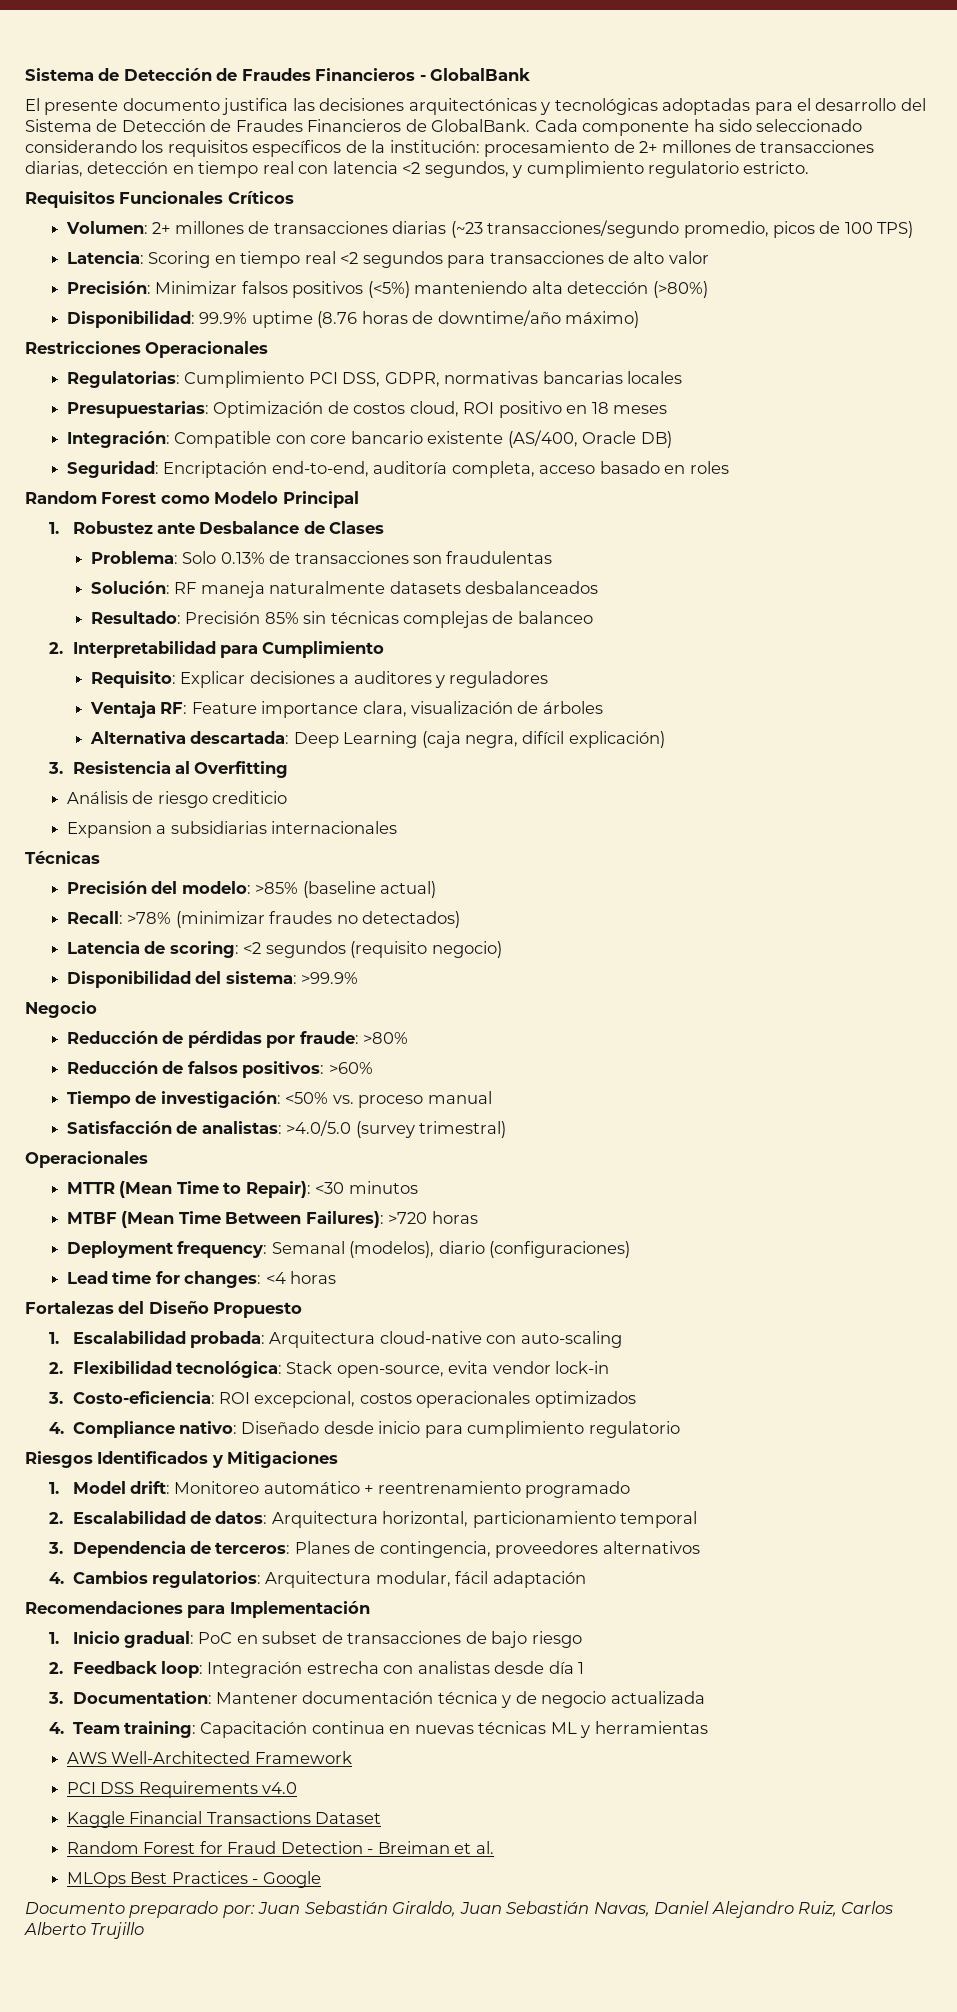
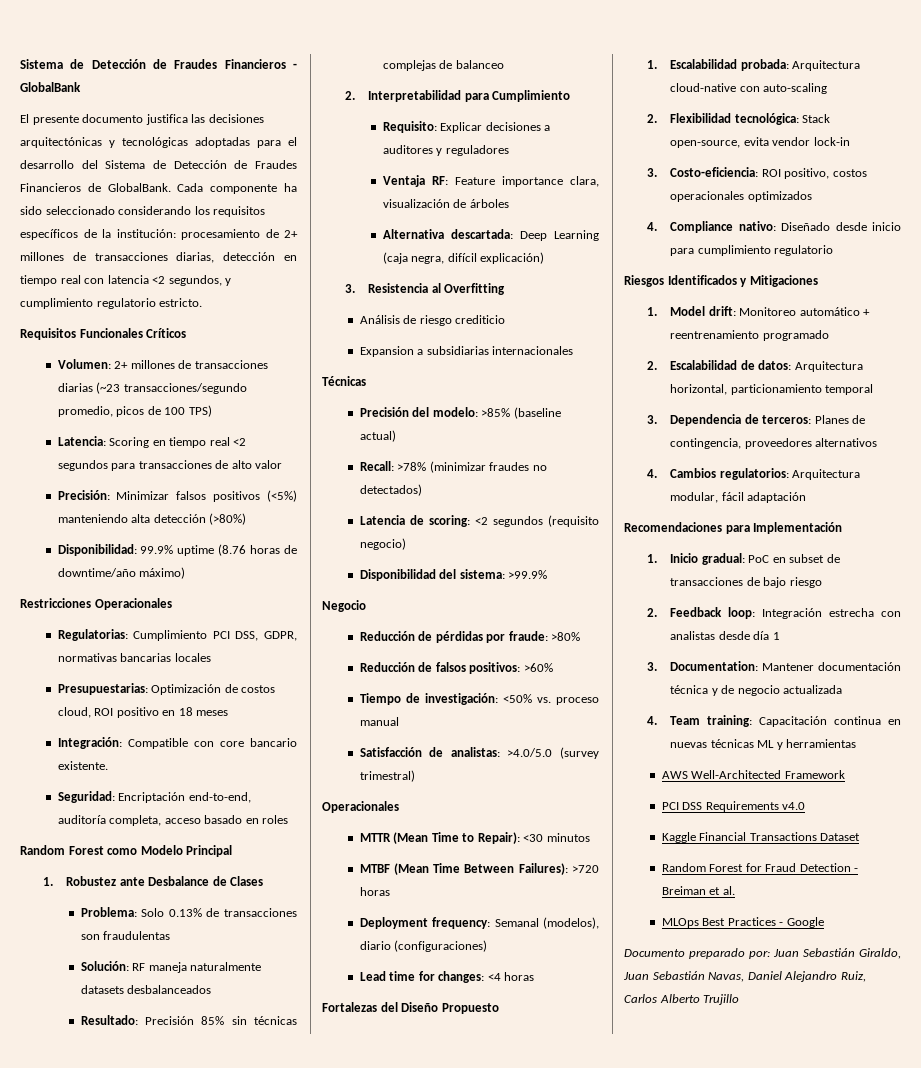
[427,430,672,448] existente (AS/400, Oracle DB) -> [57,761,108,770] existente.
[254,1391,356,1408] excepcional, -> [784,168,830,179] positivo,

